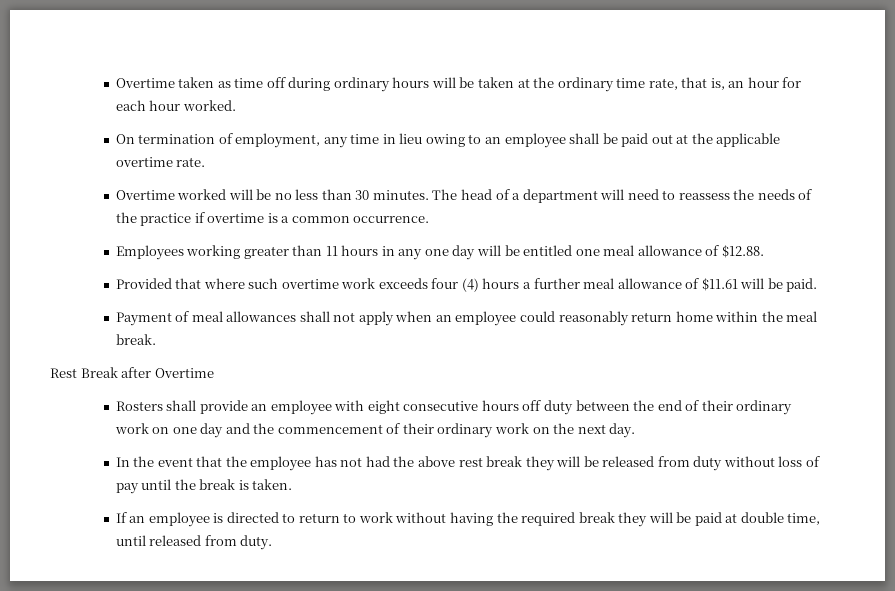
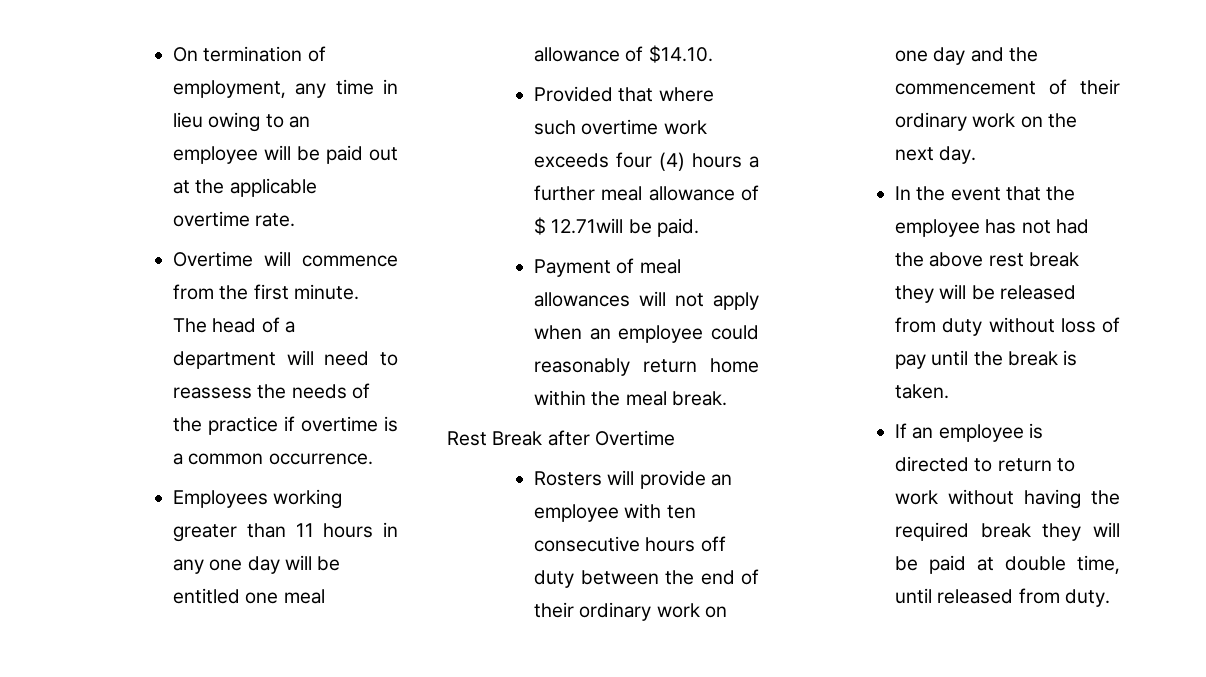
[115,77,802,92] [115,100,236,111] Overtime taken as time off during ordinary hours will be taken at the ordinary time rate, that is, an hour for each hour worked. // -> (173, 54) none
[569,133,600,144] shall -> [264,145,292,160] will
[177,189,429,200] worked will be no less than 30 minutes. -> [264,251,398,267] [173,284,359,300] will commence from the first minute.
[721,245,764,258] $12.88. -> [648,45,713,63] $14.10.
[701,278,765,291] $11.61 will -> [534,217,624,235] $ 12.71will
[299,311,330,322] shall -> [639,291,667,306] will
[166,400,197,411] shall -> [607,470,635,485] will
[367,400,400,414] eight -> [666,505,696,519] ten

